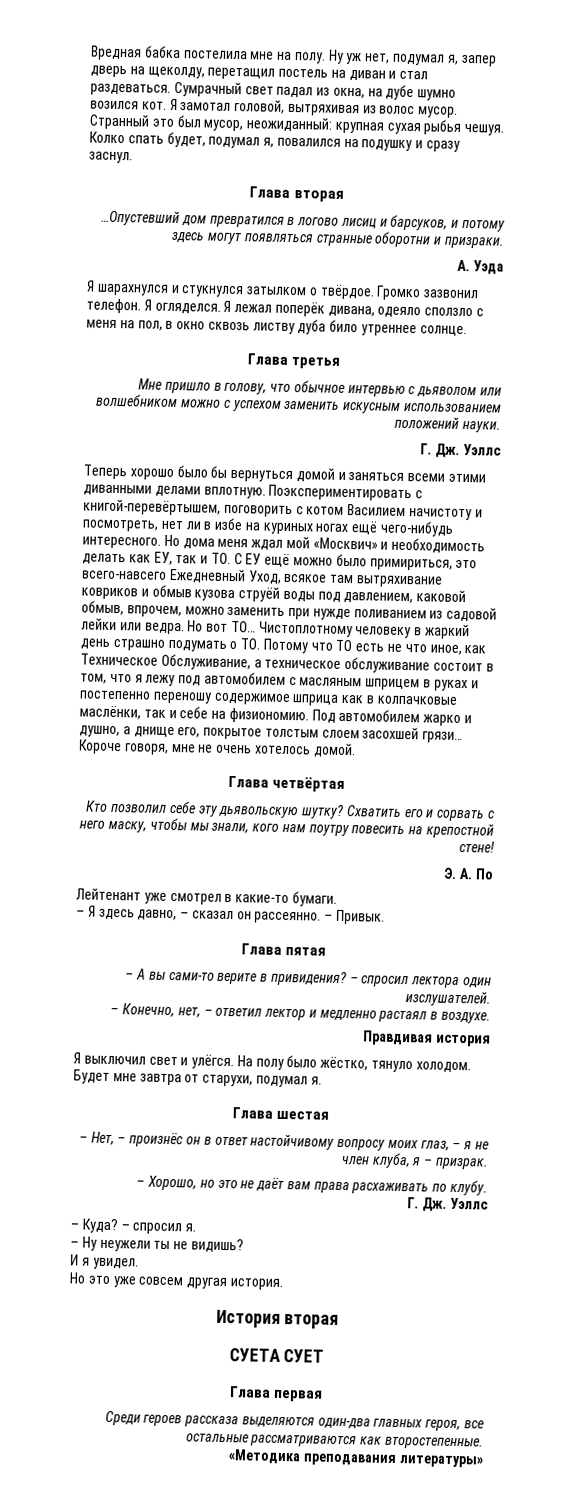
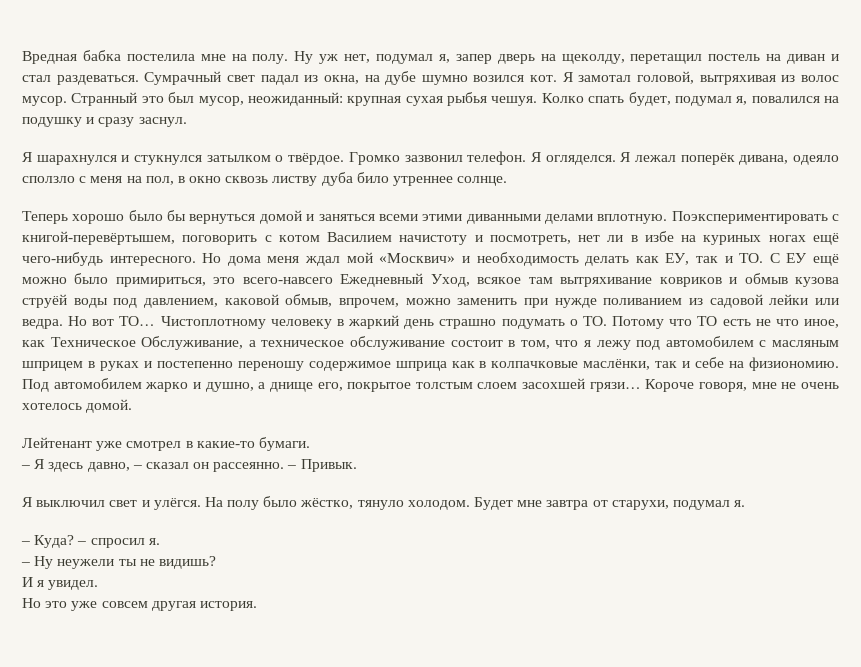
[249,186,344,202] [100,209,505,232] [171,231,504,249] [457,259,504,275] // Глава вторая // …Опустевший дом превратился в логово лисиц и барсуков, и потому здесь могут появляться странные оборотни и призраки. // А. Уэда -> (187, 122) none
[246,353,341,369] [137,378,502,398] [96,393,502,414] [394,415,501,433] [420,443,501,458] // Глава третья // Мне пришло в голову, что обычное интервью с дьяволом или волшебником можно с успехом заменить искусным использованием положений науки. // Г. Дж. Уэллс -> (508, 181) none
[227,775,346,793] [86,800,495,822] [79,817,494,839] [459,840,495,853] [443,867,494,880] // Глава четвёртая // Кто позволил себе эту дьявольскую шутку? Схватить его и сорвать с него маску, чтобы мы знали, кого нам поутру повесить на крепостной стене! // Э. А. По -> (133, 406) none
[240,943,327,956] [125,968,492,989] [405,990,491,1007] [110,1003,491,1024] [363,1030,491,1047] // Глава пятая // – А вы сами-то верите в привидения? – спросил лектора один изслушателей. // – Конечно, нет, – ответил лектор и медленно растаял в воздухе. // Правдивая история -> (357, 465) none
[231,1107,330,1120] [78,1131,489,1151] [340,1152,489,1170] [136,1175,488,1196] [407,1197,488,1212] // Глава шестая // – Нет, – произнёс он в ответ настойчивому вопросу моих глаз, – я не член клуба, я – призрак. // – Хорошо, но это не даёт вам права расхаживать по клубу. // Г. Дж. Уэллс -> (746, 503) none
[215,1309,340,1329] [228,1348,325,1363] [228,1386,324,1402] [104,1410,484,1432] [185,1433,484,1450] [228,1449,483,1468] // История вторая // СУЕТА СУЕТ // Глава первая // Среди героев рассказа выделяются один-два главных героя, все остальные рассматриваются как второстепенные. // «Методика преподавания литературы» -> (257, 606) none

